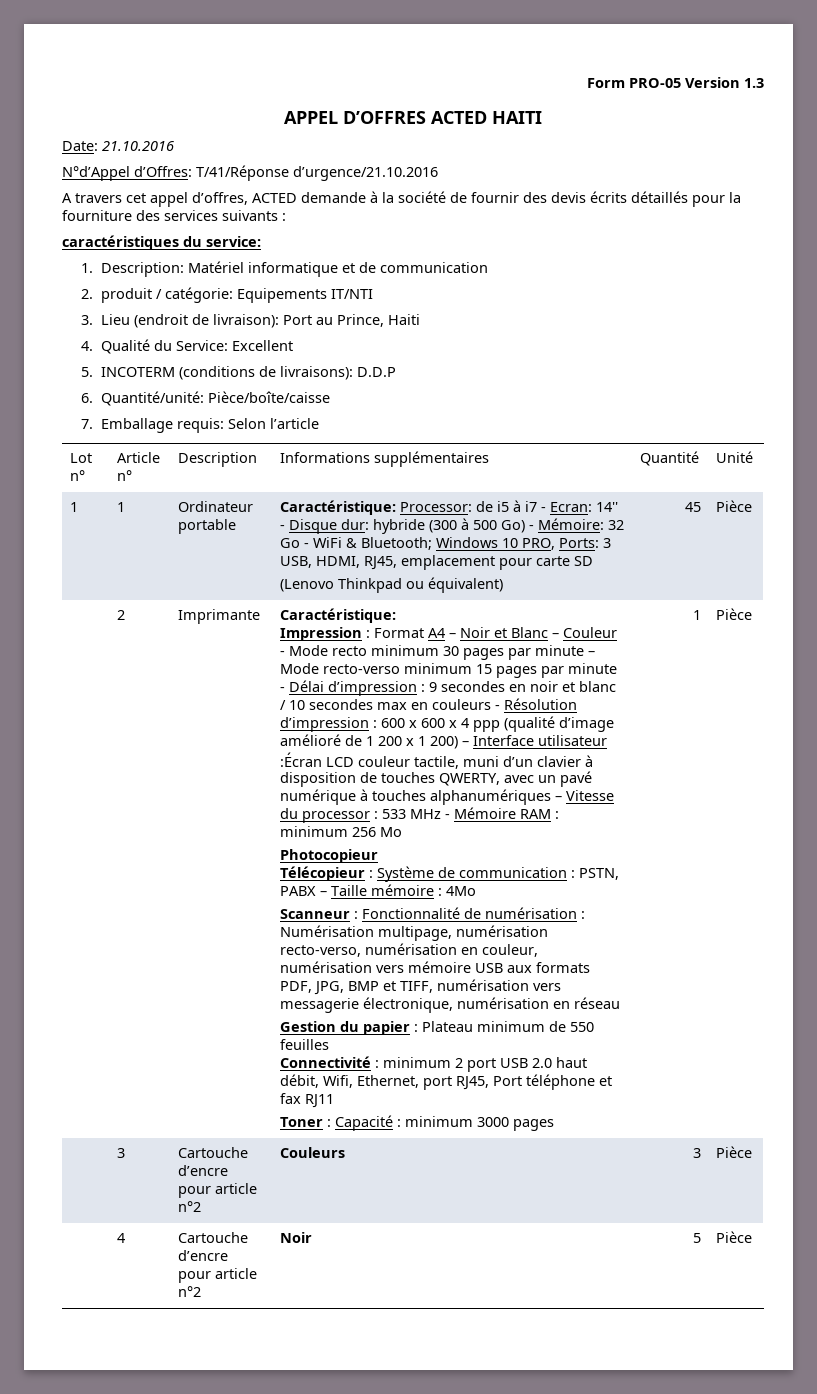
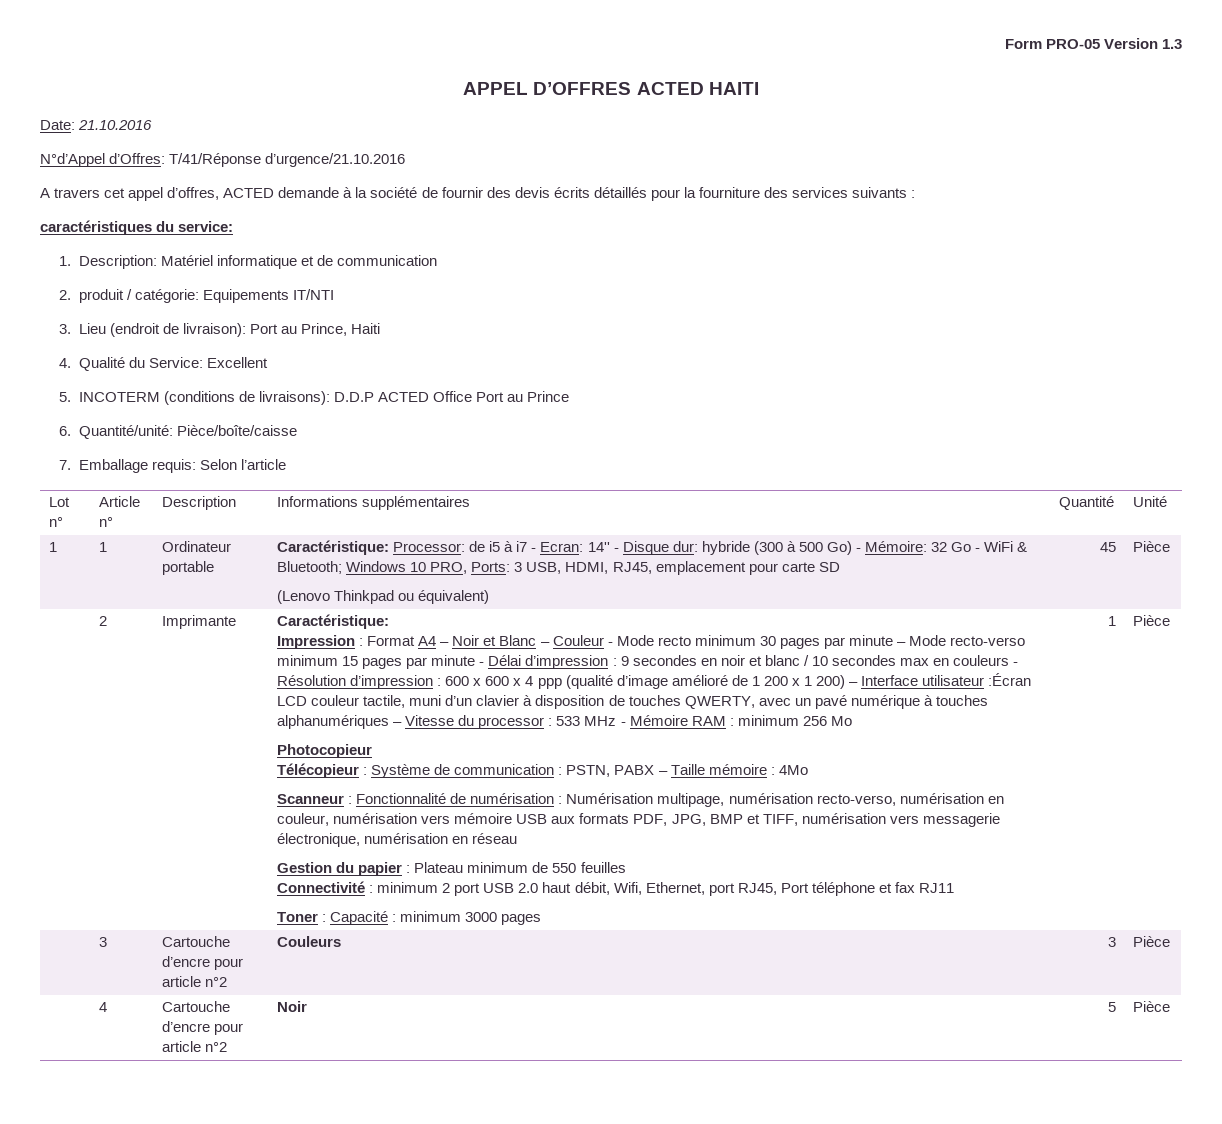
(396, 372) none -> [377,391,570,402] ACTED Office Port au Prince

